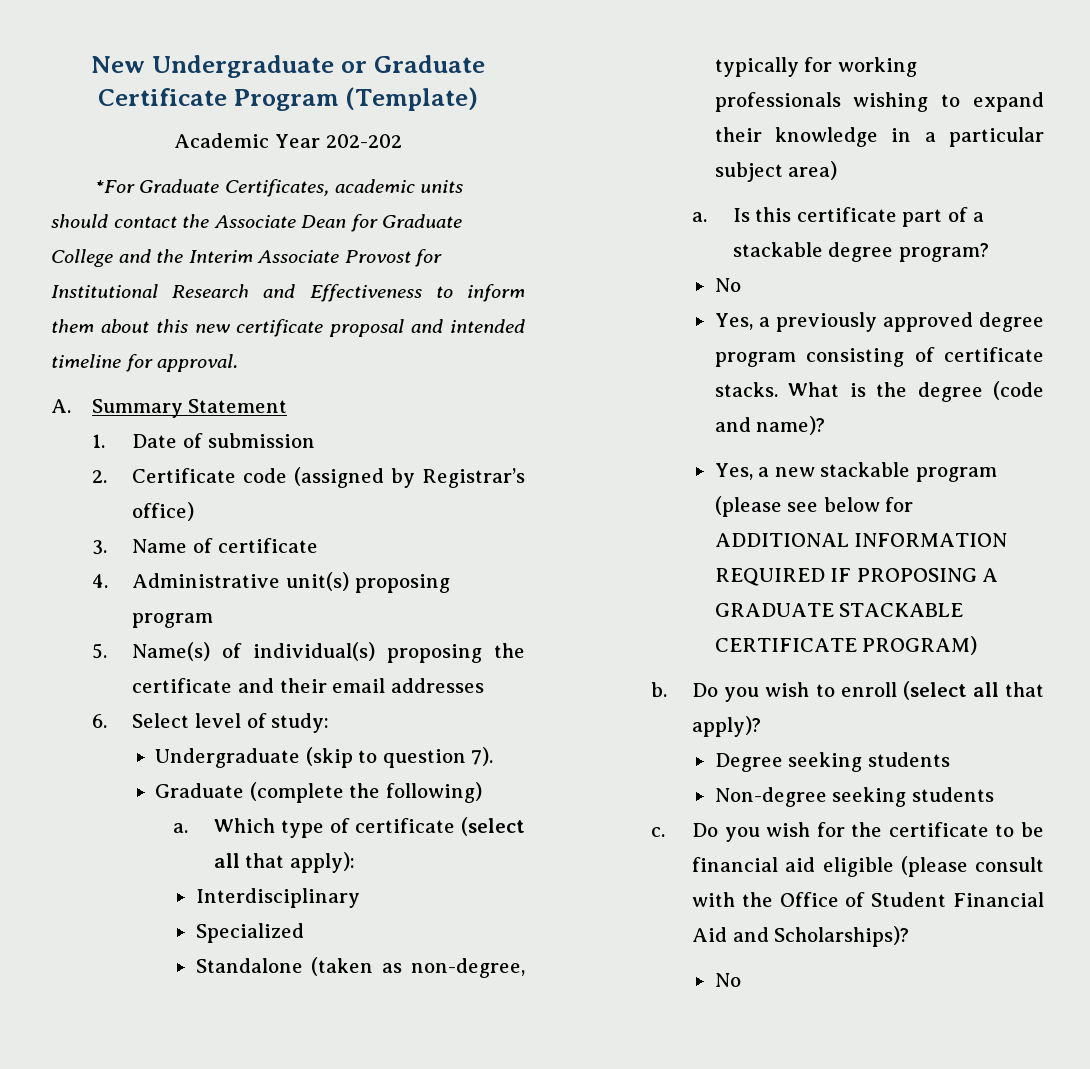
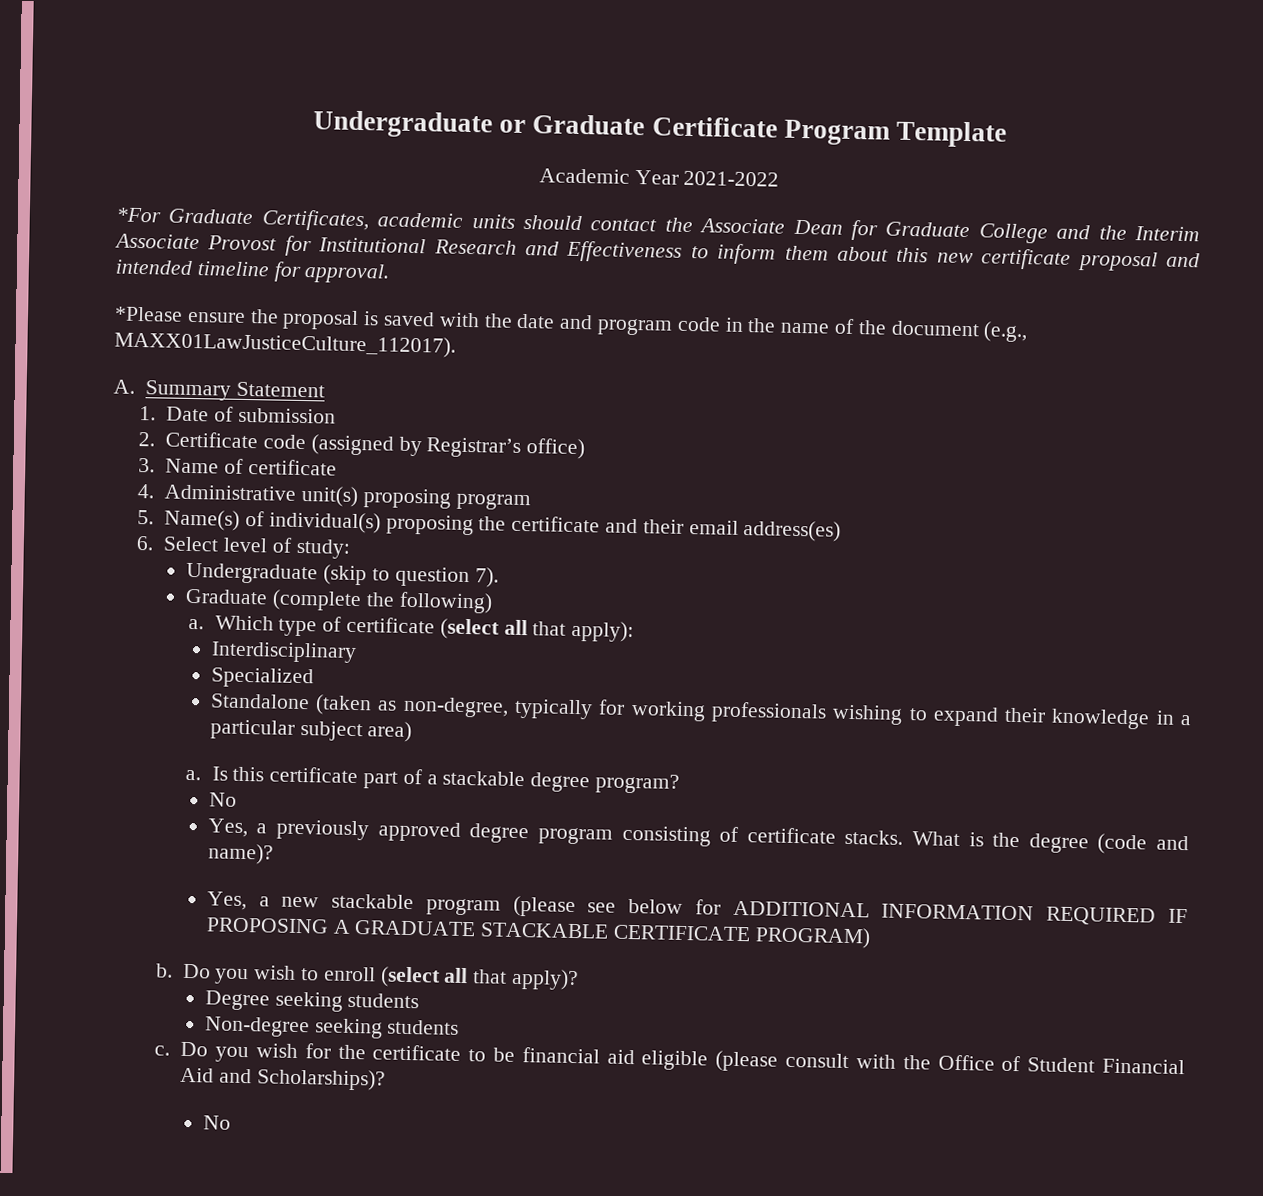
[91,56,146,73] New -> (312, 124) none
[345,87,479,111] (Template) -> [896,120,1008,148] Template
[325,134,402,148] 202-202 -> [683,170,780,187] 2021-2022
(239, 363) none -> [114,306,1029,343] [114,331,456,358] // *Please ensure the proposal is saved with the date and program code in the name of the document (e.g., MAXX01LawJusticeCulture_112017).
[390,678,484,693] addresses -> [743,520,842,542] address(es)

